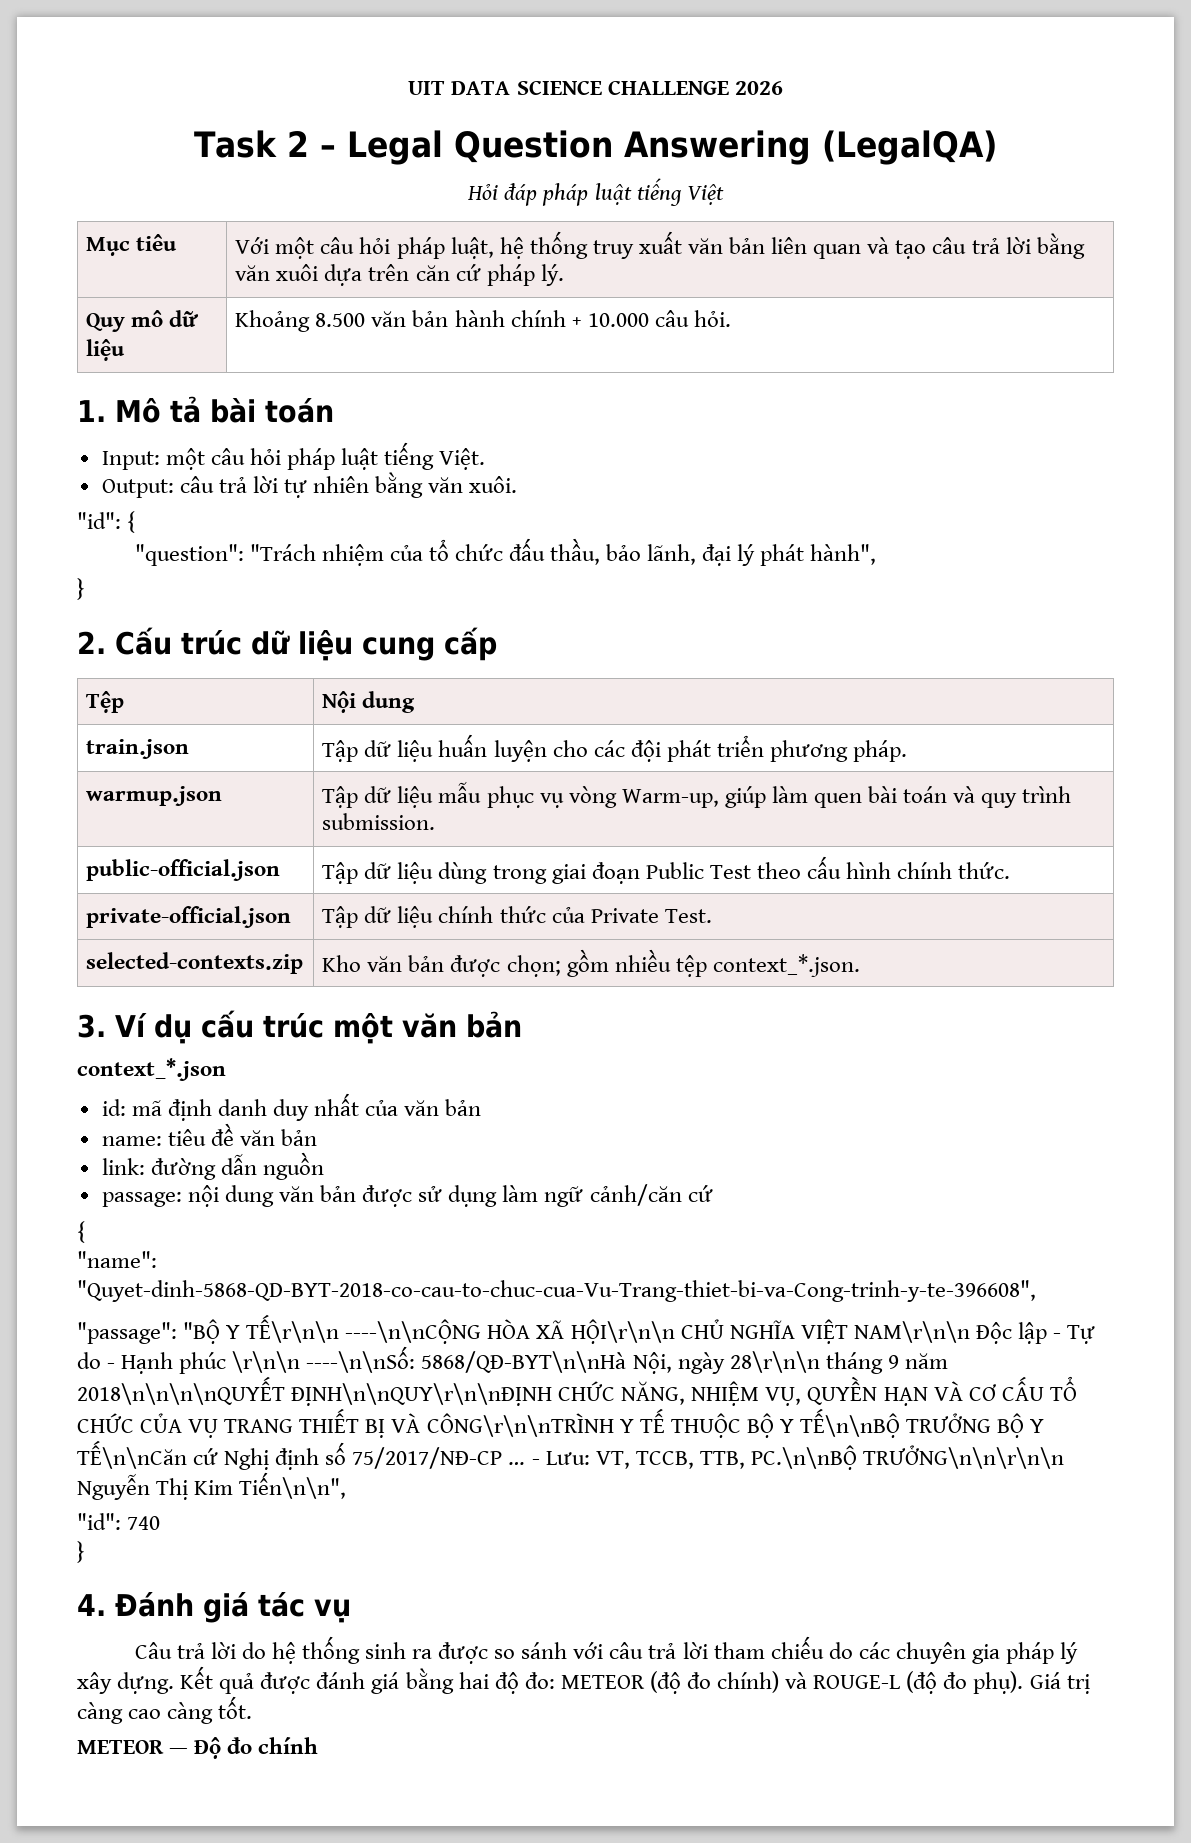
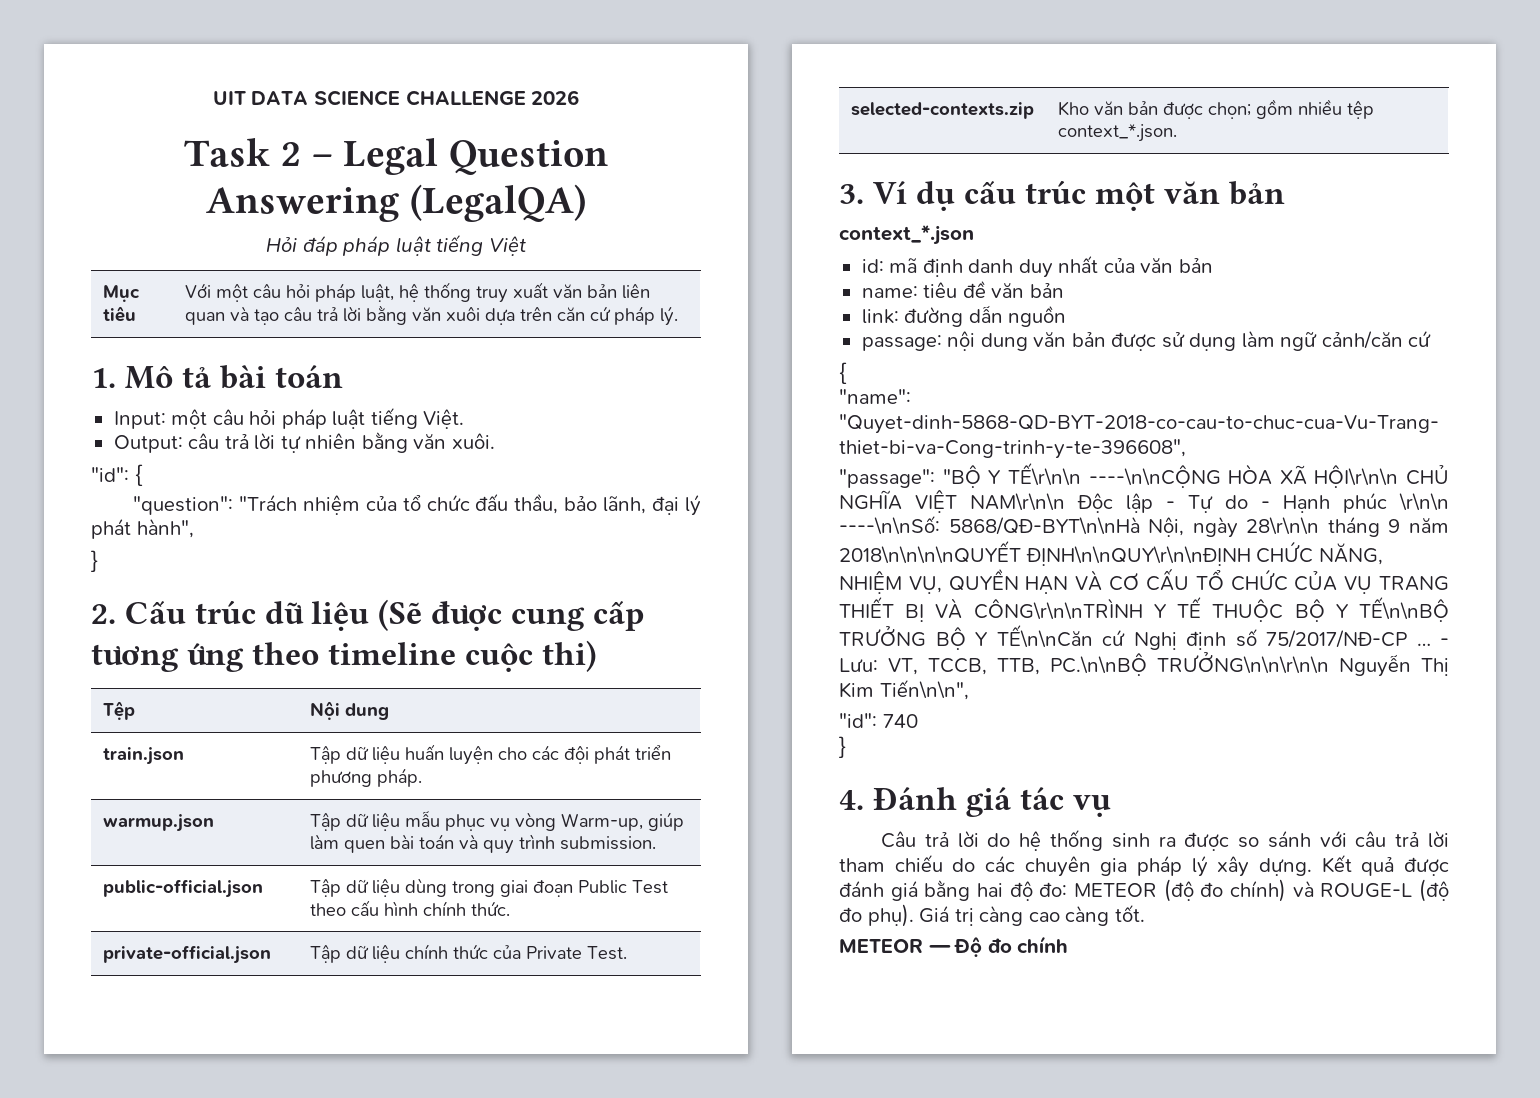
[86,310,200,332] [86,339,126,361] [235,310,731,332] // Quy mô dữ liệu | Khoảng 8.500 văn bản hành chính + 10.000 câu hỏi. -> (678, 316) none
(353, 645) none -> [378,599,503,631] (Sẽ được
(497, 644) none -> [91,640,598,672] tương ứng theo timeline cuộc thi)

